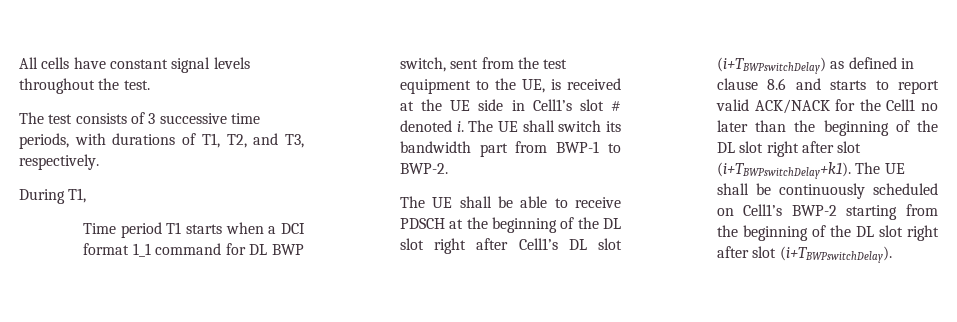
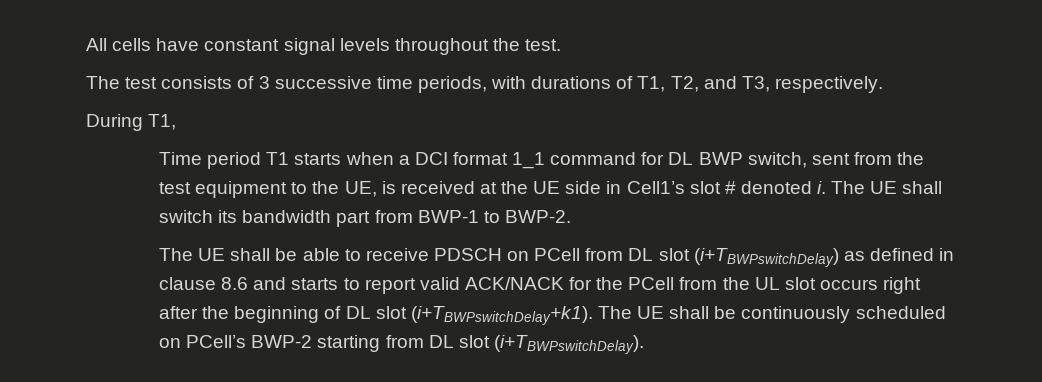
[449,217,621,233] [399,238,558,254] at the beginning of the DL slot right after Cell1’s -> [507,248,624,261] on PCell from
[886,99,938,111] [716,120,938,136] [716,141,862,157] Cell1 no later than the beginning of the DL slot right after slot -> [628,277,922,294] [159,306,407,323] PCell from the UL slot occurs right after the beginning of DL slot
[743,204,783,216] Cell1’s -> [186,335,247,348] PCell’s
[716,225,939,241] [716,246,749,258] the beginning of the DL slot right after -> [428,335,454,348] DL

